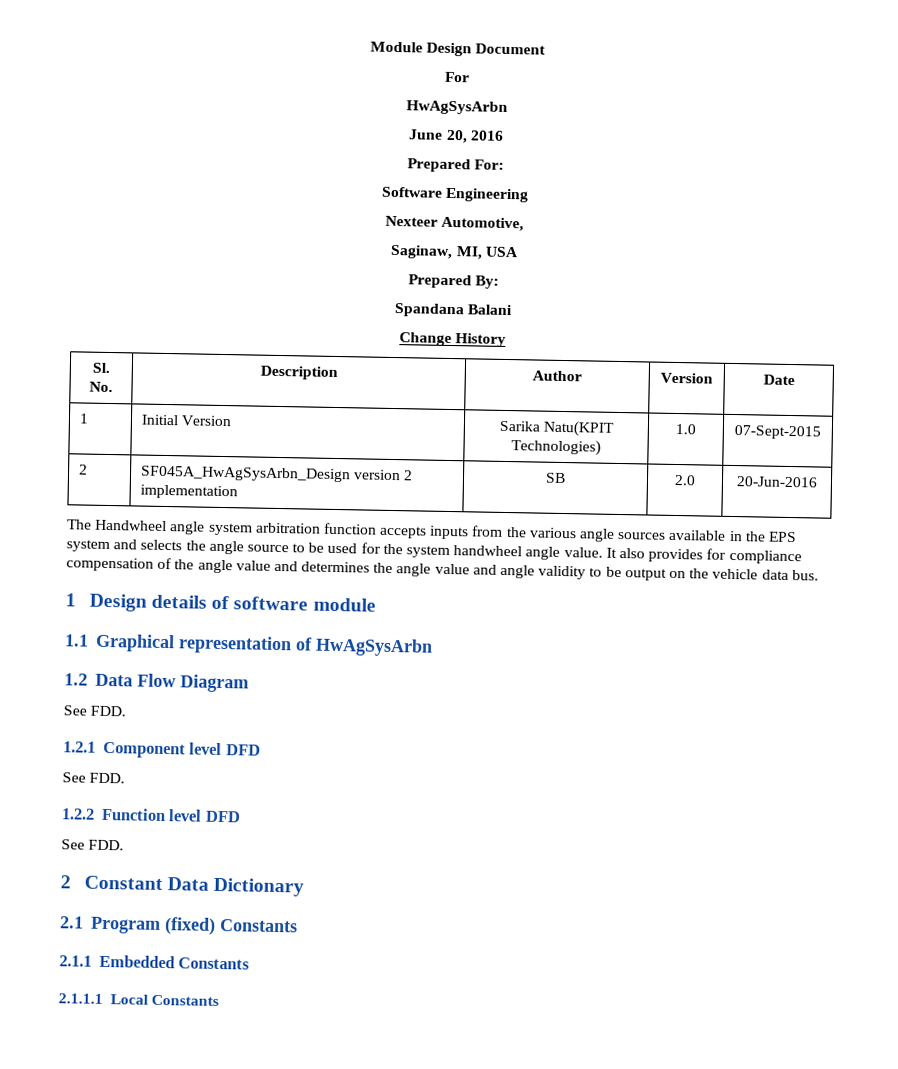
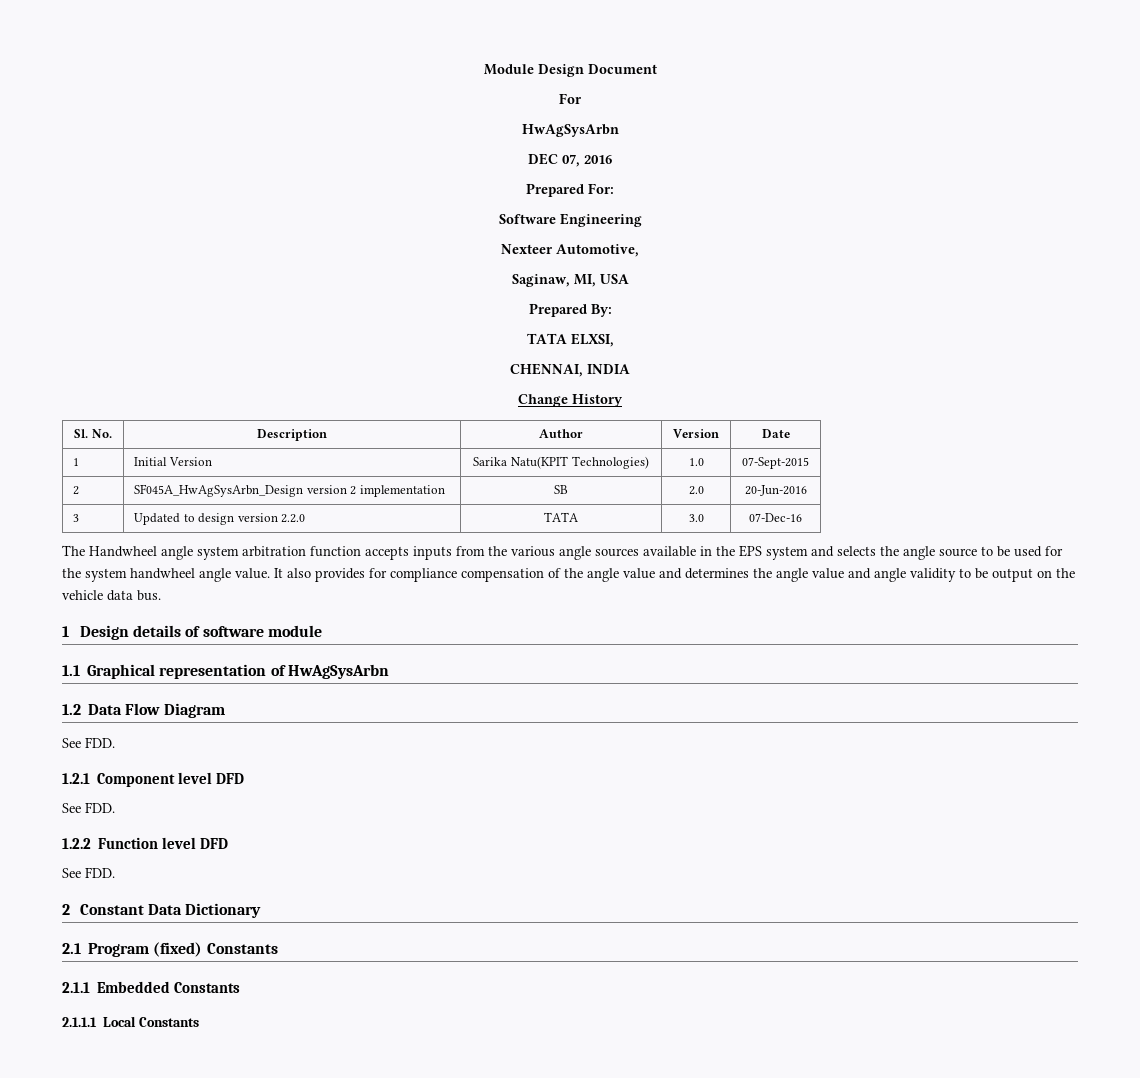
[408,129,468,144] June 20, -> [528,153,580,167] DEC 07,
[393,302,514,318] Spandana Balani -> [526,333,614,347] [510,363,630,377] TATA ELXSI, // CHENNAI, INDIA
(818, 482) none -> [73,514,80,522] [134,513,306,525] [544,512,578,522] [688,514,704,522] [749,513,802,522] // 3 | Updated to design version 2.2.0 | TATA | 3.0 | 07-Dec-16

